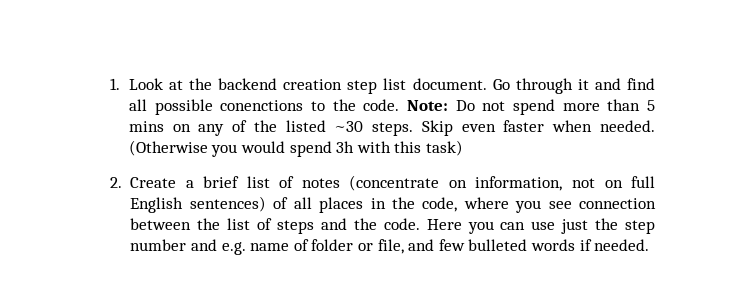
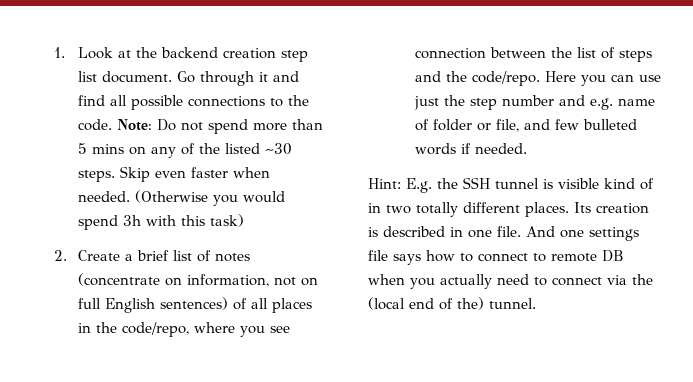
[220,100,304,111] conenctions -> [187,96,265,107] connections
[422,197,458,212] code, -> [121,322,189,337] code/repo,
[383,218,420,230] code. -> [471,71,540,86] code/repo.
(650, 245) none -> [368,177,654,193] [368,202,649,217] [368,226,639,241] [368,250,624,265] [368,274,653,289] [368,297,536,310] // Hint: E.g. the SSH tunnel is visible kind of in two totally different places. Its creation is described in one file. And one settings file says how to connect to remote DB when you actually need to connect via the (local end of the) tunnel.

